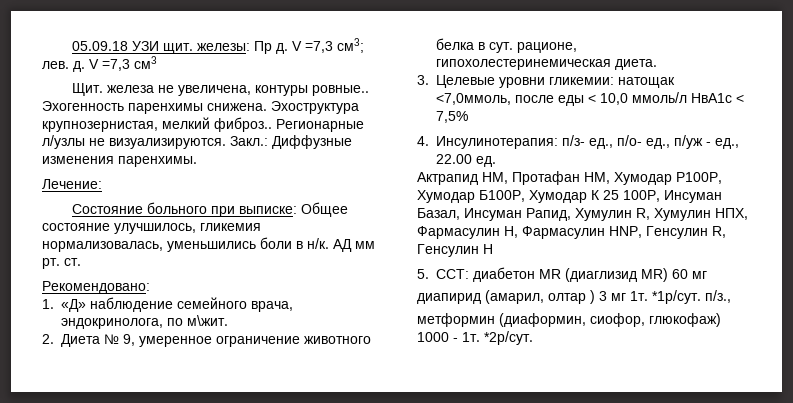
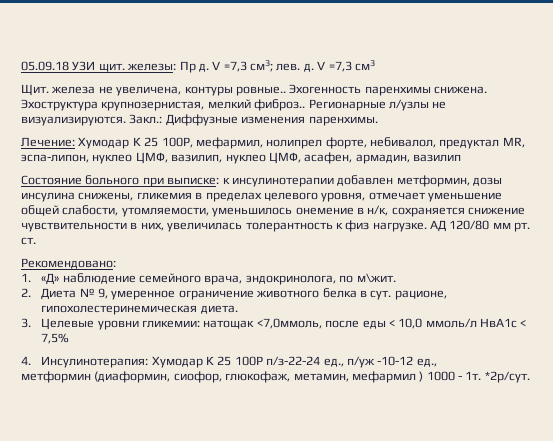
[71,202,348,217] [42,223,261,234] [42,237,352,252] // Состояние больного при выписке: Общее состояние улучшилось, гликемия нормализовалась, уменьшились боли в н/к. АД -> [78,137,525,149] [21,152,461,164] [21,175,502,187] [21,192,502,202] [21,205,525,217] [21,220,490,232] Хумодар К 25 100Р, мефармил, нолипрел форте, небивалол, предуктал MR, эспа-липон, нуклео ЦМФ, вазилип, нуклео ЦМФ, асафен, армадин, вазилип // Состояние больного при выписке: к инсулинотерапии добавлен метформин, дозы инсулина снижены, гликемия в пределах целевого уровня, отмечает уменьшение общей слабости, утомляемости, уменьшилось онемение в н/к, сохраняется снижение чувствительности в них, увеличилась толерантность к физ нагрузке. АД 120/80
[562,135,739,149] [436,154,496,167] [417,171,722,185] [417,190,722,203] [417,208,748,221] [417,226,726,239] [417,244,493,257] [417,267,707,282] [417,290,731,304] п/з- ед., п/о- ед., п/уж - ед., 22.00 ед. // Актрапид НМ, Протафан НМ, Хумодар Р100Р, Хумодар Б100Р, Хумодар К 25 100Р, Инсуман Базал, Инсуман Рапид, Хумулин R, Хумулин НПХ, Фармасулин Н, Фармасулин НNР, Генсулин R, Генсулин Н // 5. ССТ: диабетон МR (диаглизид МR) 60 мг // диапирид (амарил, олтар ) 3 мг 1т. *1р/сут. п/з., -> [151,356,437,368] Хумодар К 25 100Р п/з-22-24 ед., п/уж -10-12 ед.,
[649,313,721,327] глюкофаж) -> [225,371,424,383] глюкофаж, метамин, мефармил )

